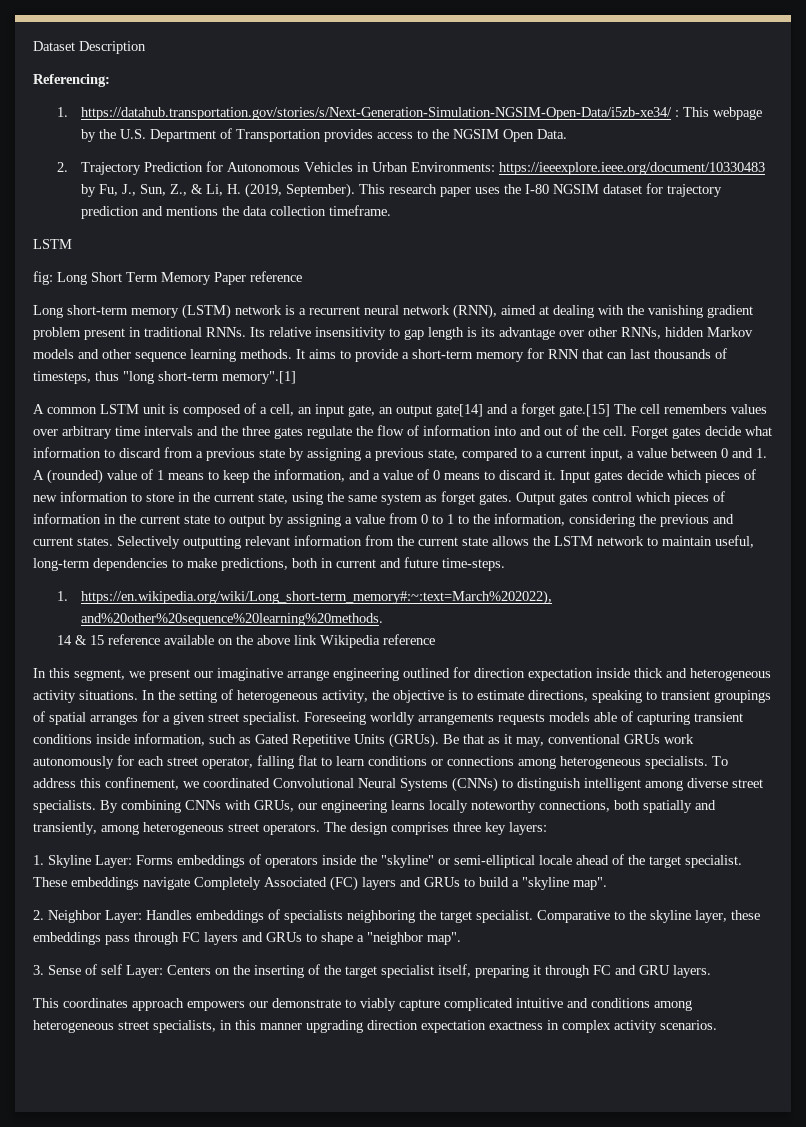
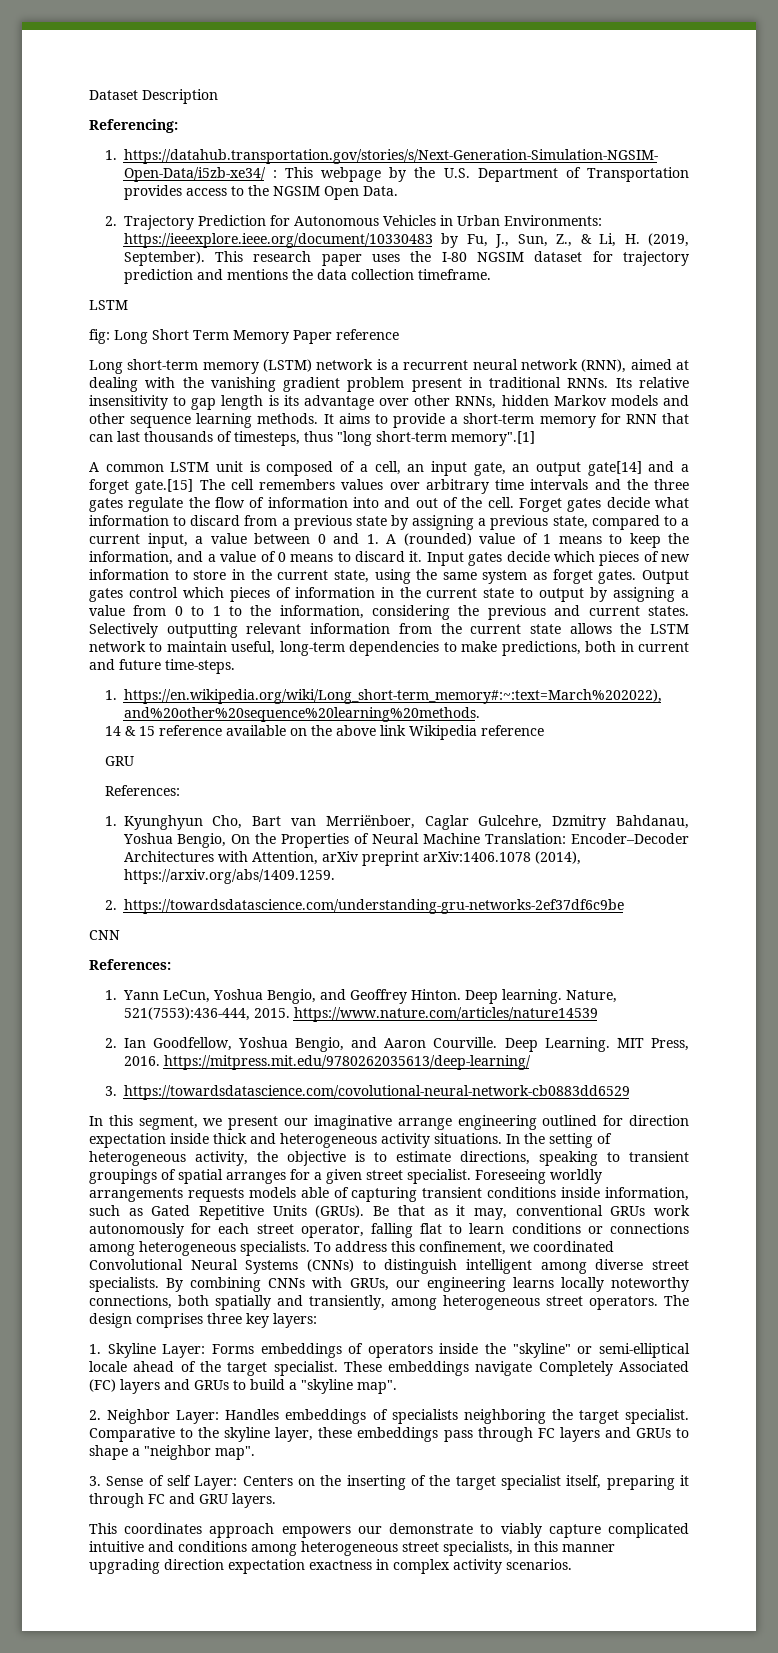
(435, 639) none -> [104,756,134,766] [104,785,180,796] [104,815,689,830] [122,833,689,848] [123,851,581,866] [123,869,335,884] [104,899,624,914] [89,930,120,940] [89,959,171,970] [104,989,617,1004] [123,1007,598,1022] [104,1037,690,1052] [123,1055,531,1070] [104,1085,630,1100] // GRU // References: // 1. Kyunghyun Cho, Bart van Merriënboer, Caglar Gulcehre, Dzmitry Bahdanau, Yoshua Bengio, On the Properties of Neural Machine Translation: Encoder–Decoder Architectures with Attention, arXiv preprint arXiv:1406.1078 (2014), https://arxiv.org/abs/1409.1259. // 2. https://towardsdatascience.com/understanding-gru-networks-2ef37df6c9be // CNN // References: // 1. Yann LeCun, Yoshua Bengio, and Geoffrey Hinton. Deep learning. Nature, 521(7553):436-444, 2015. https://www.nature.com/articles/nature14539 // 2. Ian Goodfellow, Yoshua Bengio, and Aaron Courville. Deep Learning. MIT Press, 2016. https://mitpress.mit.edu/9780262035613/deep-learning/ // 3. https://towardsdatascience.com/covolutional-neural-network-cb0883dd6529

